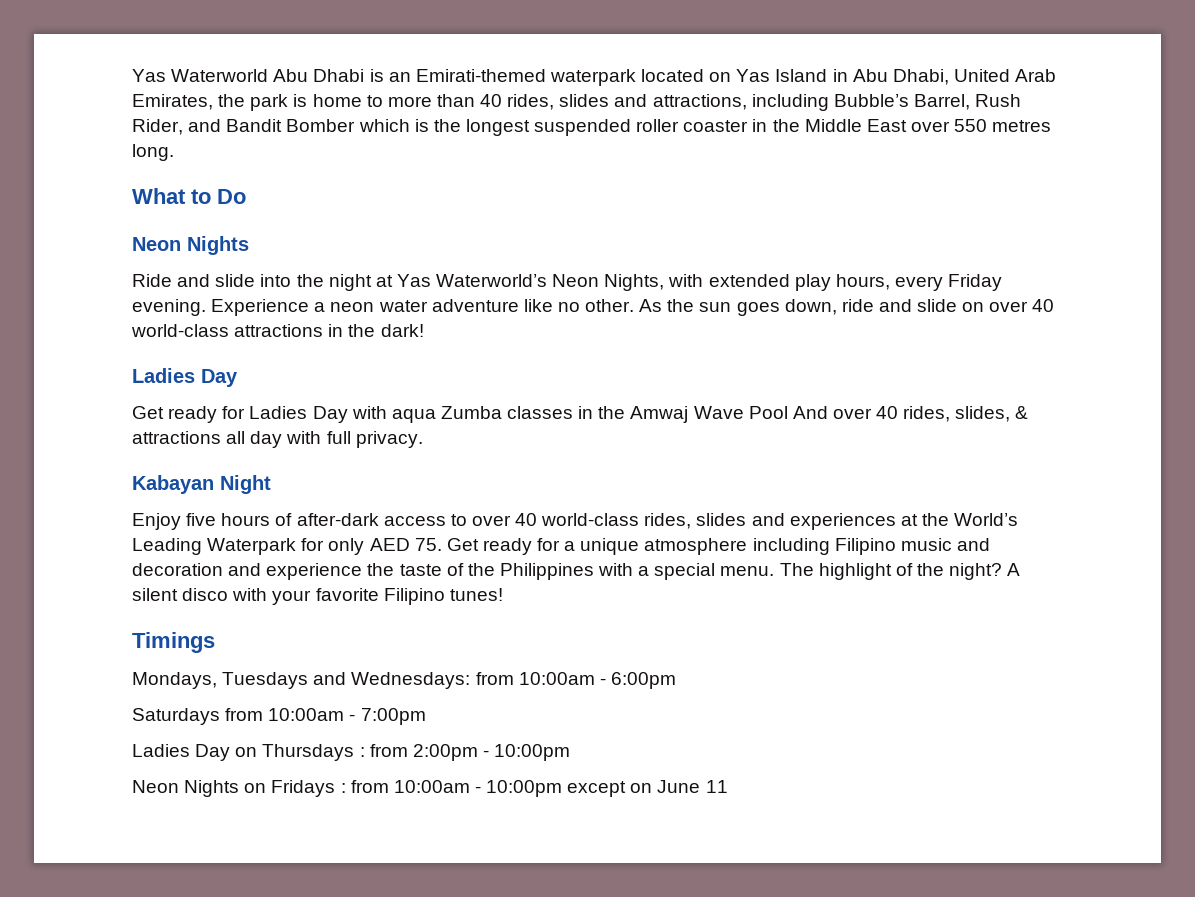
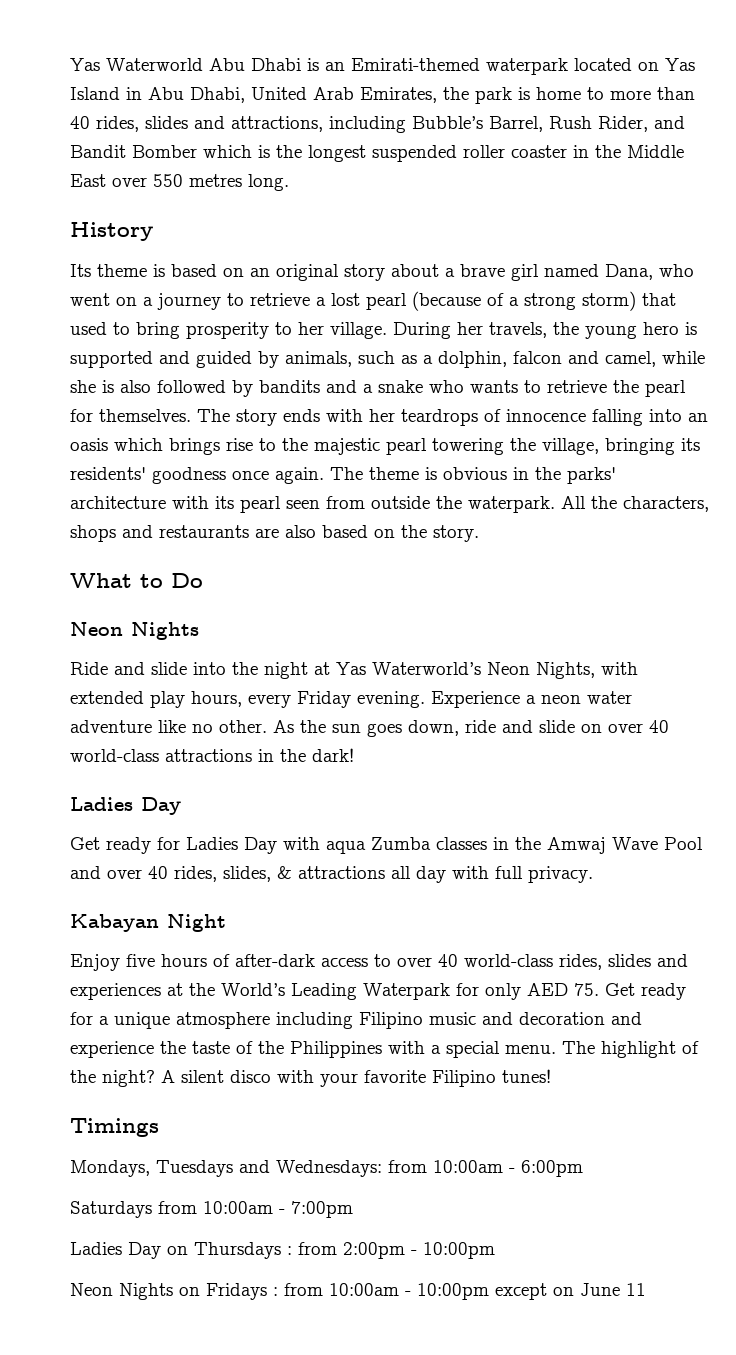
(174, 152) none -> [70,222,153,241] [70,264,694,281] [70,291,676,311] [70,322,697,339] [70,351,705,368] [70,380,686,397] [70,409,708,426] [70,438,700,455] [70,467,616,484] [70,496,709,513] [70,525,479,542] // History // Its theme is based on an original story about a brave girl named Dana, who went on a journey to retrieve a lost pearl (because of a strong storm) that used to bring prosperity to her village. During her travels, the young hero is supported and guided by animals, such as a dolphin, falcon and camel, while she is also followed by bandits and a snake who wants to retrieve the pearl for themselves. The story ends with her teardrops of innocence falling into an oasis which brings rise to the majestic pearl towering the village, bringing its residents' goodness once again. The theme is obvious in the parks' architecture with its pearl seen from outside the waterpark. All the characters, shops and restaurants are also based on the story.
[792,406,828,419] And -> [70,866,101,879] and

